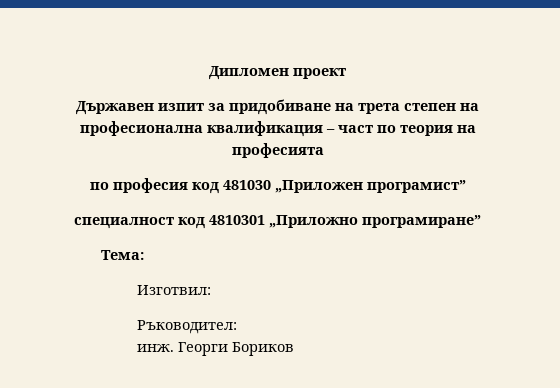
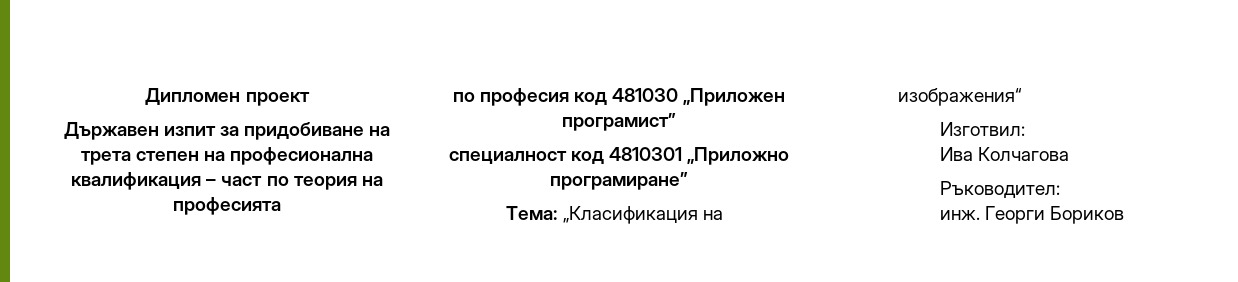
(145, 255) none -> [562,206,723,224] [898,88,1023,106] „Класификация на изображения“
(212, 290) none -> [939,147,1069,161] // Ива Колчагова

